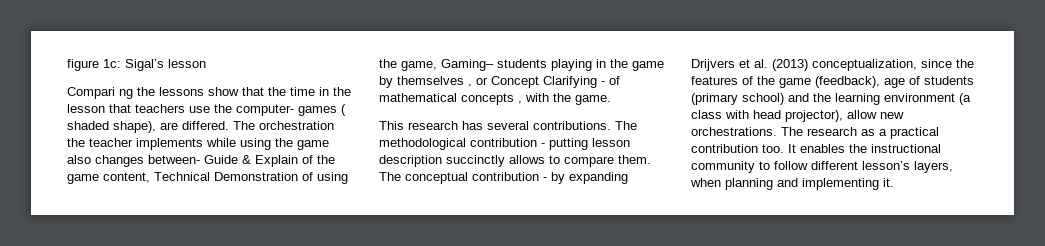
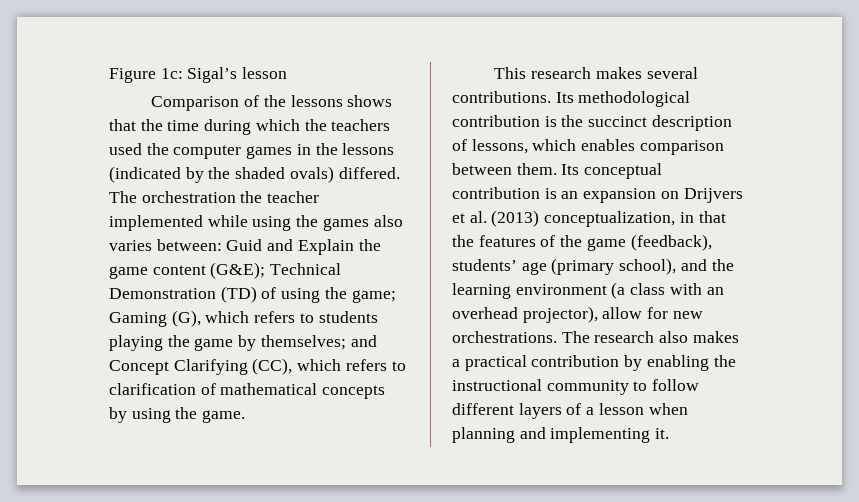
[67,59,99,71] figure -> [109,68,156,83] Figure
[67,87,239,99] Compari ng the lessons show -> [151,95,393,111] Comparison of the lessons shows
[319,87,351,96] [67,104,346,116] [67,121,178,133] in the lesson that teachers use the computer- games ( shaded shape), are -> [204,119,391,135] [109,143,395,159] [109,166,334,183] during which the teachers used the computer games in the lessons (indicated by the shaded ovals)
[136,138,203,150] implements -> [109,215,203,231] implemented
[297,140,329,150] [67,155,335,167] [67,172,150,184] game also changes between- Guide & Explain of the game content, -> [322,215,403,231] [109,239,381,255] [109,262,266,279] games also varies between: Guid and Explain the game content (G&E);
(298, 176) none -> [220,286,257,303] (TD)
[401,59,494,71] game, Gaming– -> [351,290,396,303] [109,310,314,327] game; Gaming (G), which refers to
[596,59,606,68] in -> (163, 343) none
[397,76,605,88] themselves , or Concept Clarifying - -> [260,335,377,350] [109,358,406,375] [109,383,196,395] themselves; and Concept Clarifying (CC), which refers to clarification
[518,93,549,104] , with -> [109,407,171,423] by using
[462,121,483,130] has -> [595,67,642,79] makes
[615,121,637,130] The -> [555,92,574,103] Its
[541,138,630,150] [379,155,651,167] [379,172,628,184] - putting lesson description succinctly allows to compare them. The conceptual contribution - by expanding -> [544,115,732,131] [452,139,724,155] [452,163,663,179] [452,187,679,203] is the succinct description of lessons, which enables comparison between them. Its conceptual contribution is an expansion on
[921,59,952,68] since -> [679,211,726,223] in that
[884,76,974,88] [691,93,784,105] age of students (primary school) -> [452,258,677,275] students’ age (primary school),
[753,110,781,119] head -> [706,287,724,295] [452,307,518,319] an overhead
(877, 114) none -> [647,307,669,319] for
[861,129,875,136] as -> [659,331,739,343] also makes
[762,144,845,153] too. It enables -> [624,355,709,371] by enabling
[862,161,953,173] lesson’s layers, -> [518,403,644,419] layers of a lesson

